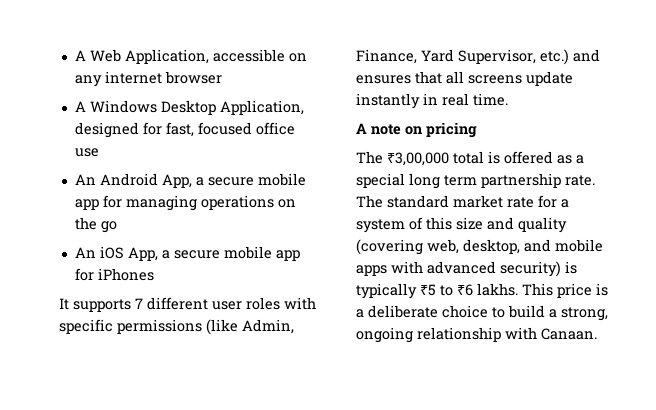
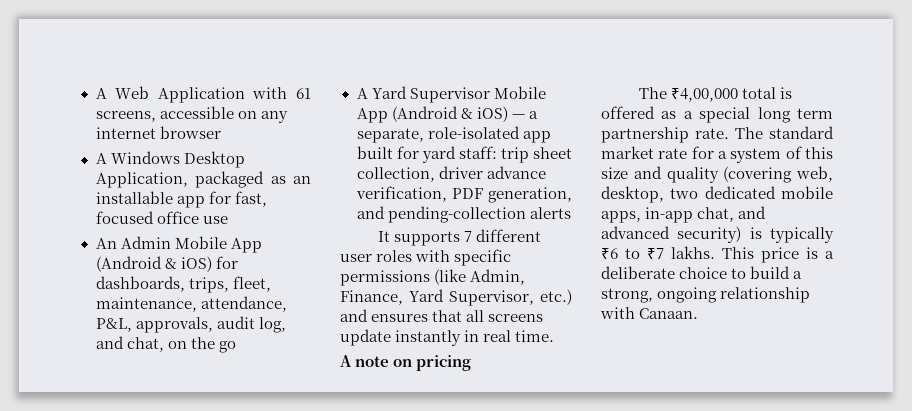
[124,49,209,64] Application, -> [157,87,311,103] [95,111,156,122] Application with 61 screens,
[74,122,139,138] designed -> [195,171,311,188] [95,191,205,208] packaged as an installable app
[99,173,306,188] [74,195,296,211] [74,217,117,233] [74,246,300,261] [74,268,154,281] Android App, a secure mobile app for managing operations on the go // An iOS App, a secure mobile app for iPhones -> [120,236,262,253] [95,256,238,272] [95,276,271,293] [95,296,287,312] [95,316,286,333] [95,336,236,353] [356,86,546,103] [356,106,538,123] [356,126,551,143] [356,146,572,163] [356,166,546,182] [355,186,572,203] [356,206,571,223] Admin Mobile App (Android & iOS) for dashboards, trips, fleet, maintenance, attendance, P&L, approvals, audit log, and chat, on the go // A Yard Supervisor Mobile App (Android & iOS) — a separate, role-isolated app built for yard staff: trip sheet collection, driver advance verification, PDF generation, and pending-collection alerts
[387,152,449,166] ₹3,00,000 -> [670,88,738,102] ₹4,00,000
[524,239,603,252] [356,261,423,276] and mobile apps with -> [670,186,833,199] [601,206,767,223] two dedicated mobile apps, in-app chat, and
[420,284,473,296] ₹5 to ₹6 -> [601,248,664,259] ₹6 to ₹7

